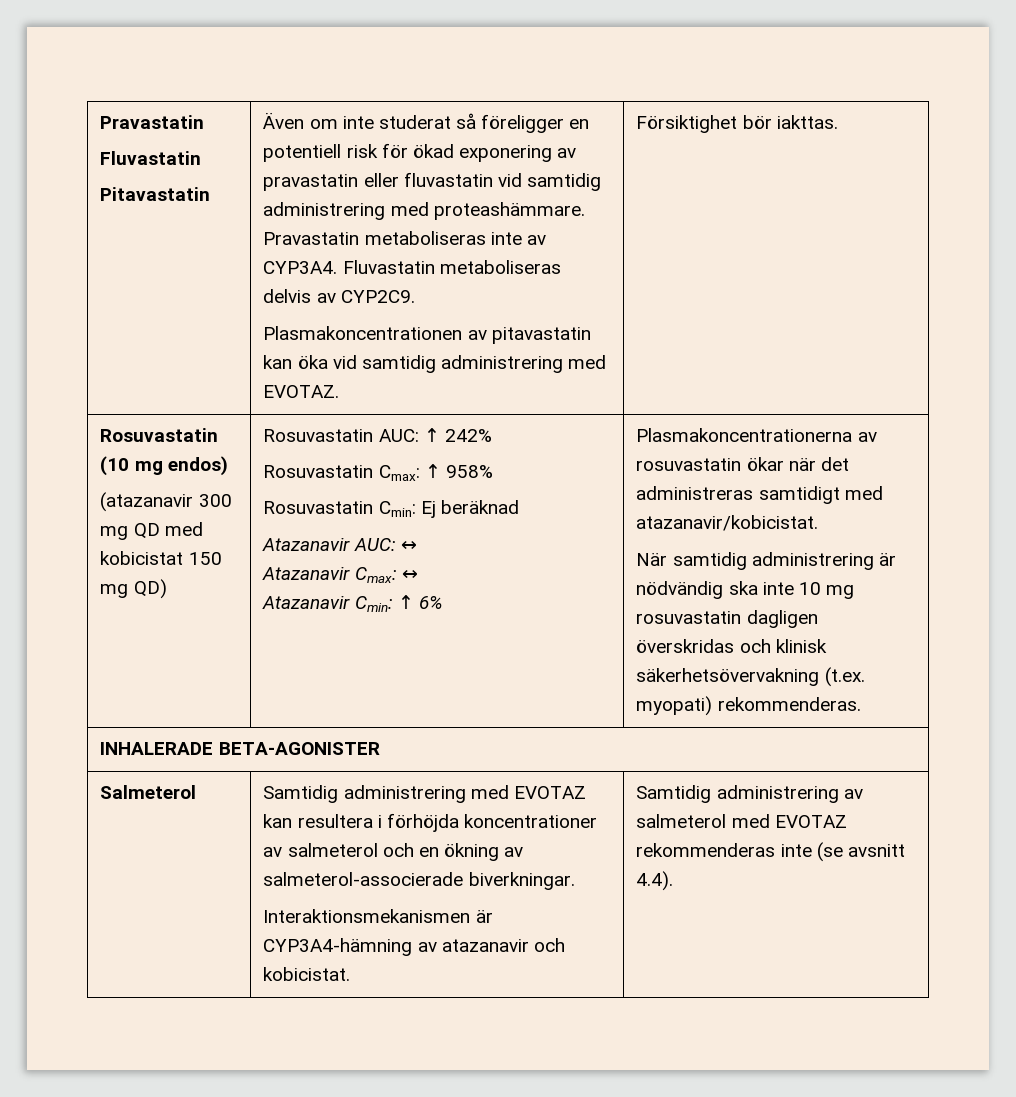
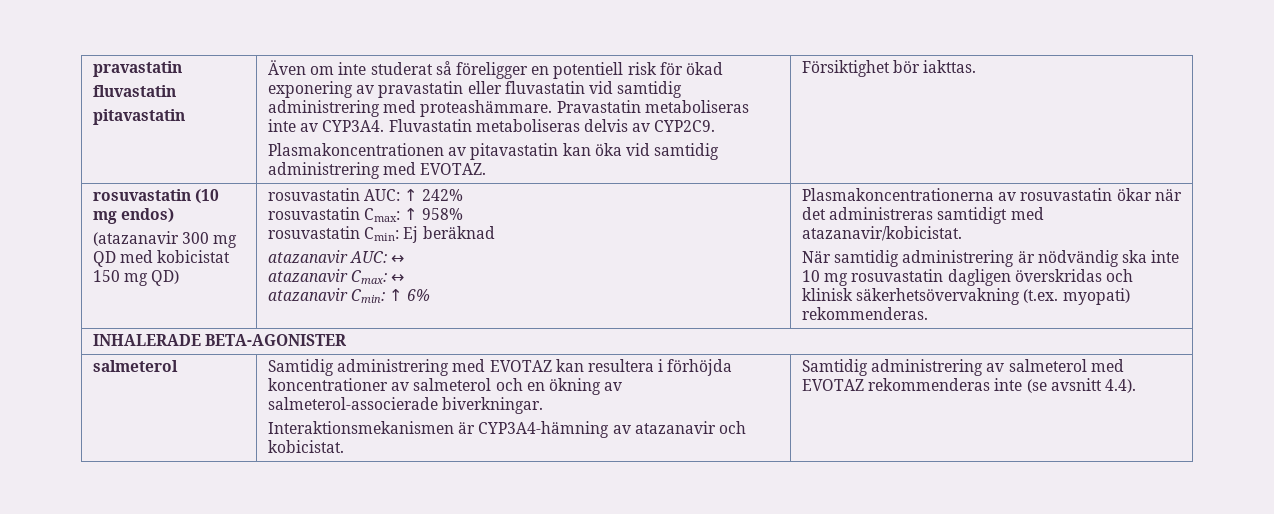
[100,115,205,129] [100,151,202,165] [100,187,211,201] Pravastatin // Fluvastatin // Pitavastatin -> [93,61,183,77] [93,85,177,97] [93,109,186,125] pravastatin // fluvastatin // pitavastatin
[100,428,219,442] Rosuvastatin -> [93,189,192,201] rosuvastatin
[263,429,374,442] Rosuvastatin -> [268,188,361,201] rosuvastatin
[263,465,374,478] Rosuvastatin -> [268,207,361,220] rosuvastatin
[263,501,374,514] Rosuvastatin -> [268,226,361,239] rosuvastatin
[262,538,351,551] Atazanavir -> [268,250,349,264] atazanavir
[262,567,351,580] Atazanavir -> [268,269,349,283] atazanavir
[262,596,351,609] Atazanavir -> [268,288,349,302] atazanavir
[100,785,197,799] Salmeterol -> [93,360,179,372] salmeterol

